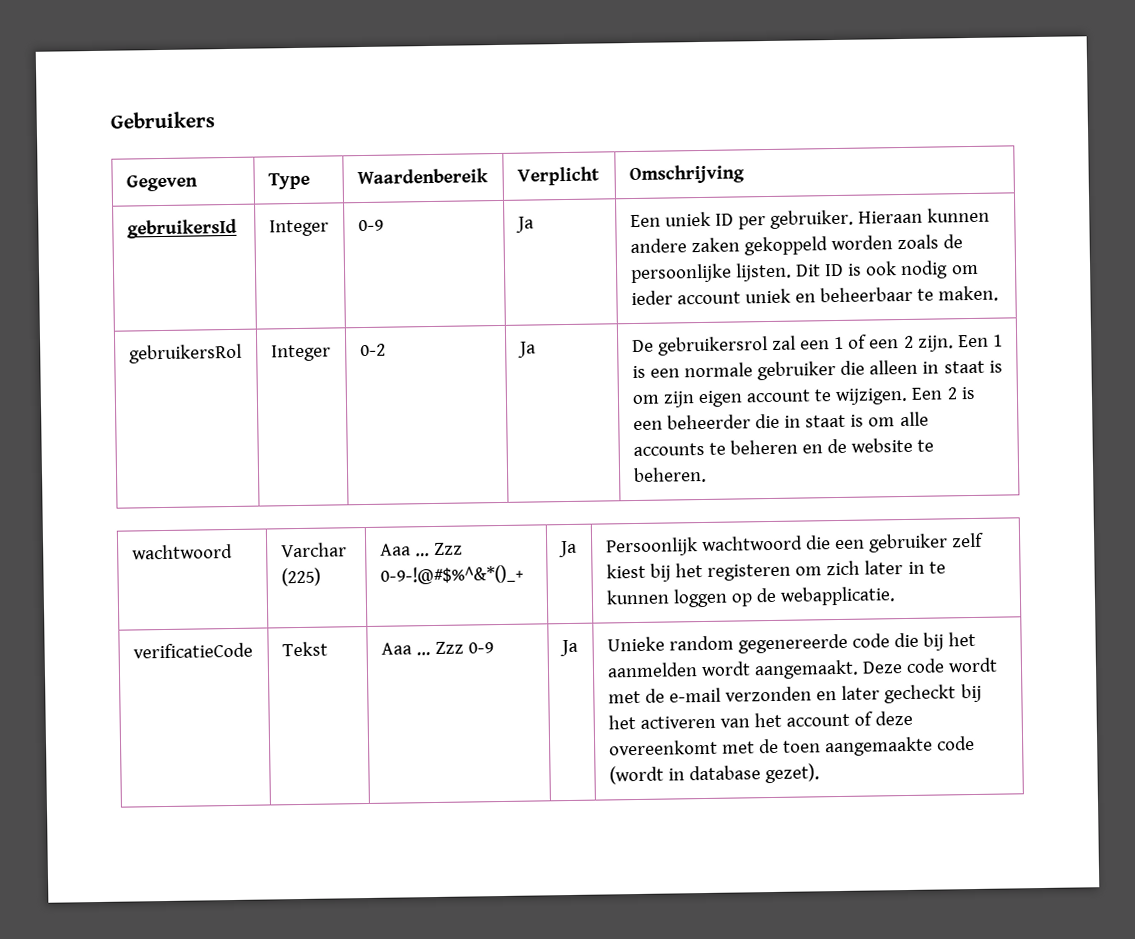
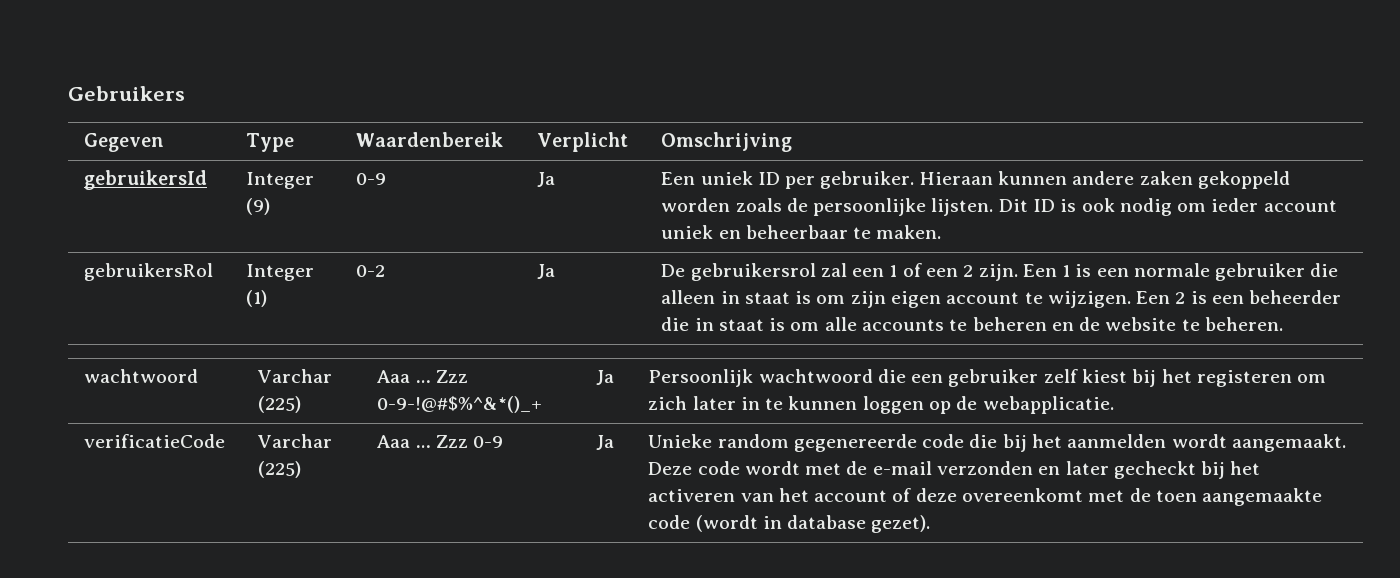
(329, 228) none -> [246,198,271,215] (9)
(331, 353) none -> [246,290,268,307] (1)
[281,641,328,657] Tekst -> [257,434,333,448] [258,461,302,478] Varchar (225)

